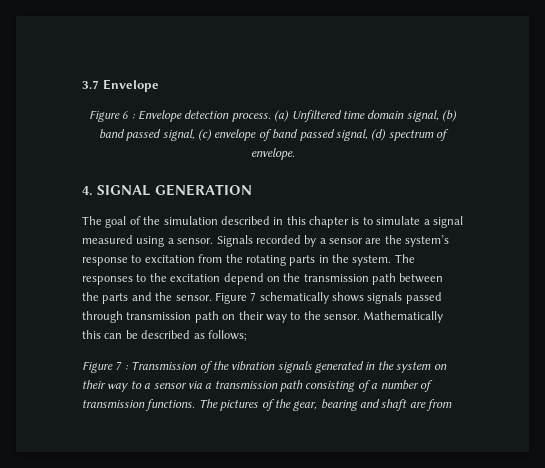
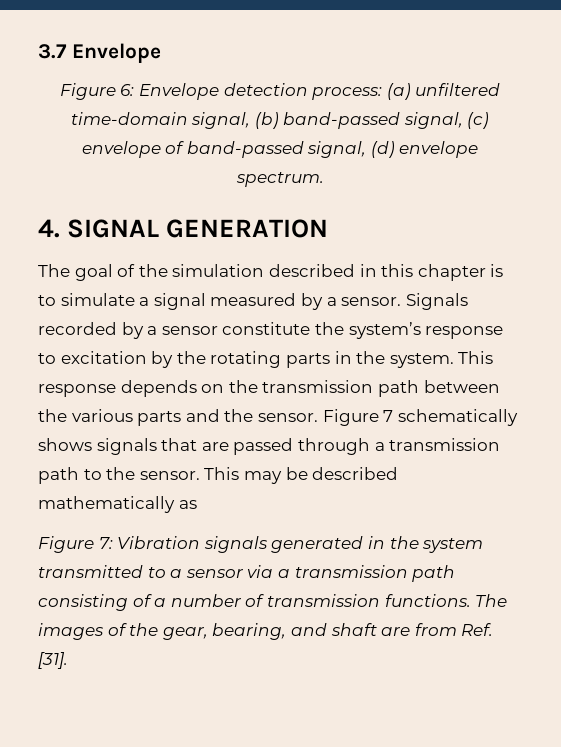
[122,110,458,122] [98,129,450,141] [250,148,295,160] 6 : Envelope detection process. (a) Unfiltered time domain signal, (b) band passed signal, (c) envelope of band passed signal, (d) spectrum of envelope. -> [120,83,501,100] [70,112,490,129] [81,141,479,158] [235,172,324,187] 6: Envelope detection process: (a) unfiltered time-domain signal, (b) band-passed signal, (c) envelope of band-passed signal, (d) envelope spectrum.
[136,236,165,247] using -> [300,293,323,310] by
[365,238,382,244] are -> [222,322,311,335] constitute
[198,254,223,263] from -> [151,351,174,368] by
[394,254,415,263] [82,273,264,285] The responses to the excitation depend -> [458,351,494,364] [38,380,197,397] This response depends
(99, 296) none -> [71,409,133,422] various
(403, 298) none -> [161,438,229,451] that are
[126,311,444,323] [82,330,123,339] transmission path on their way to the sensor. Mathematically this can -> [374,438,501,451] [38,467,282,484] a transmission path to the sensor. This may
(191, 334) none -> [38,496,175,513] mathematically
[207,330,247,341] [82,361,276,373] follows; // Figure 7 : Transmission of the vibration -> [38,536,201,553] // Figure 7: Vibration
[433,364,447,370] [82,380,129,392] on their way -> [38,565,143,578] transmitted
[220,400,259,411] pictures -> [38,623,103,640] images
[320,399,358,411] bearing -> [212,623,287,640] bearing,
(453, 405) none -> [461,623,494,636] [38,652,68,669] Ref. [31].

